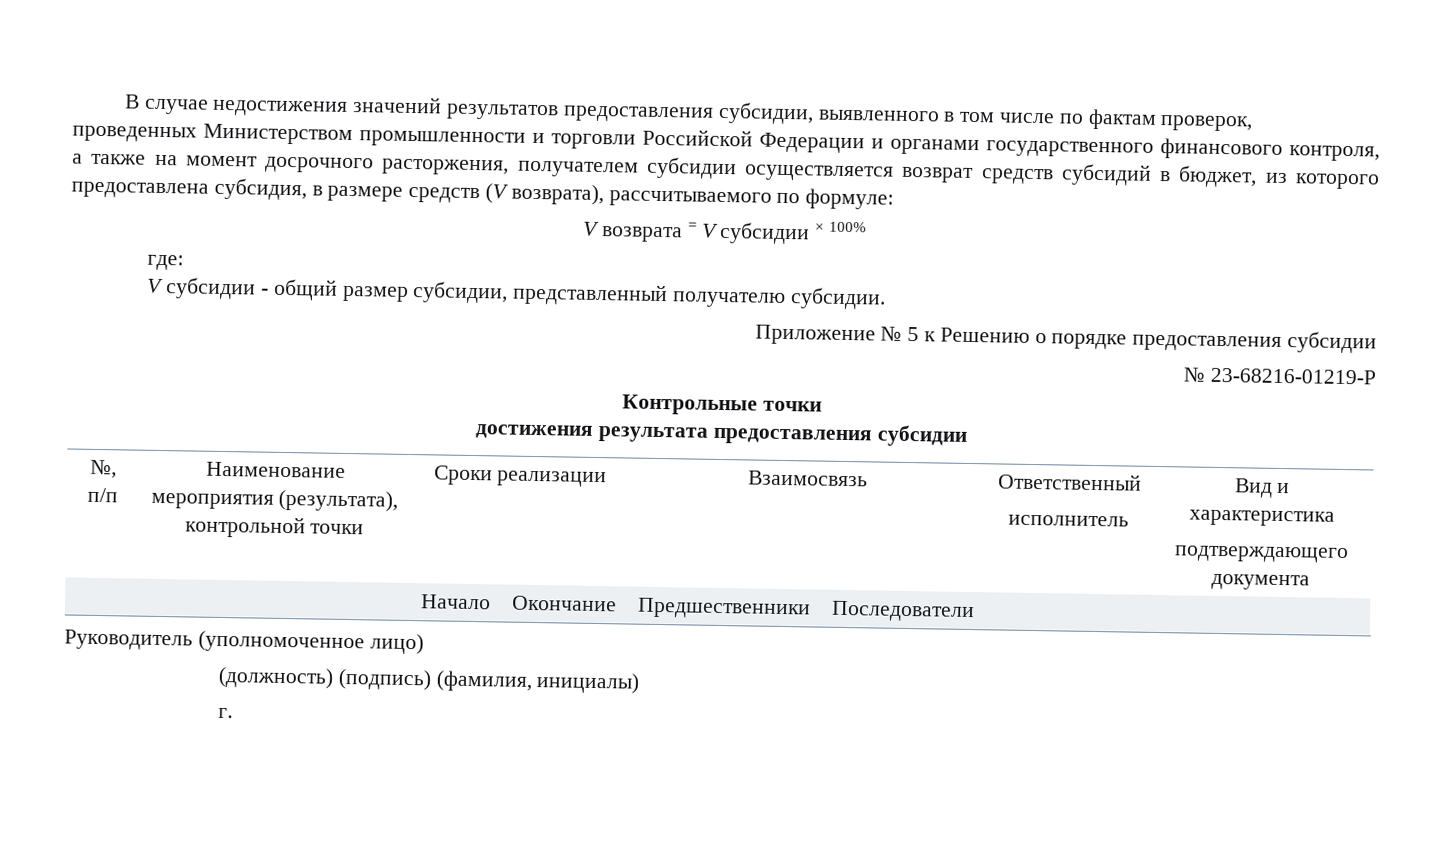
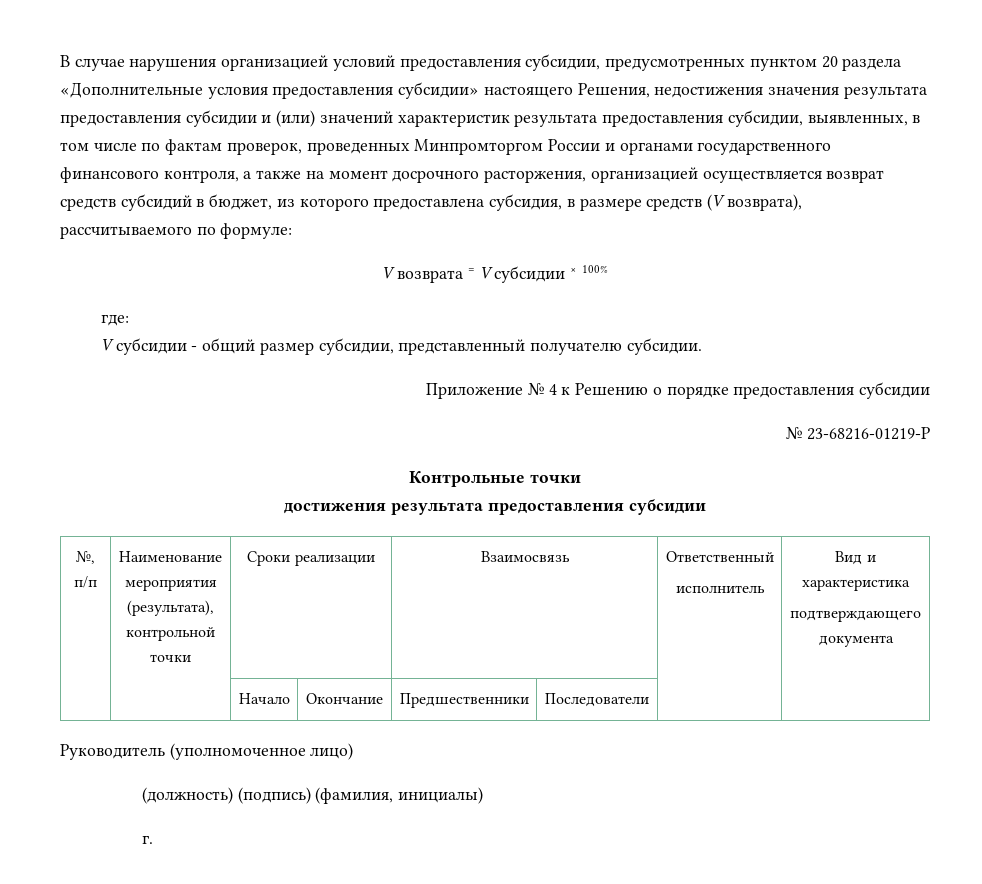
[212,96,940,125] недостижения значений результатов предоставления субсидии, выявленного -> [129,54,902,71] [60,82,927,99] [60,110,908,127] нарушения организацией условий предоставления субсидии, предусмотренных пунктом 20 раздела «Дополнительные условия предоставления субсидии» настоящего Решения, недостижения значения результата предоставления субсидии и (или) значений характеристик результата предоставления субсидии, выявленных,
[203,123,865,154] Министерством промышленности и торговли Российской Федерации -> [414,139,601,155] Минпромторгом России
[516,156,737,180] получателем субсидии -> [590,167,698,183] организацией
[907,326,920,342] 5 -> [548,384,557,395] 4

